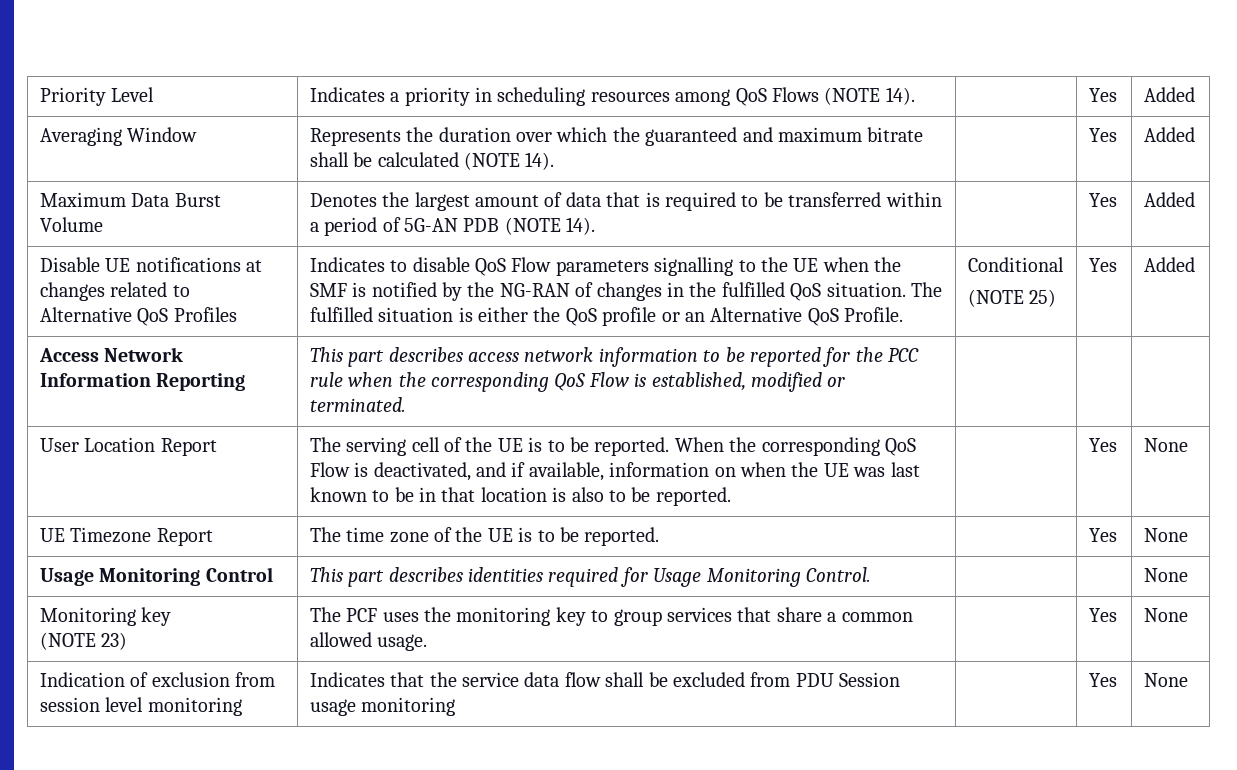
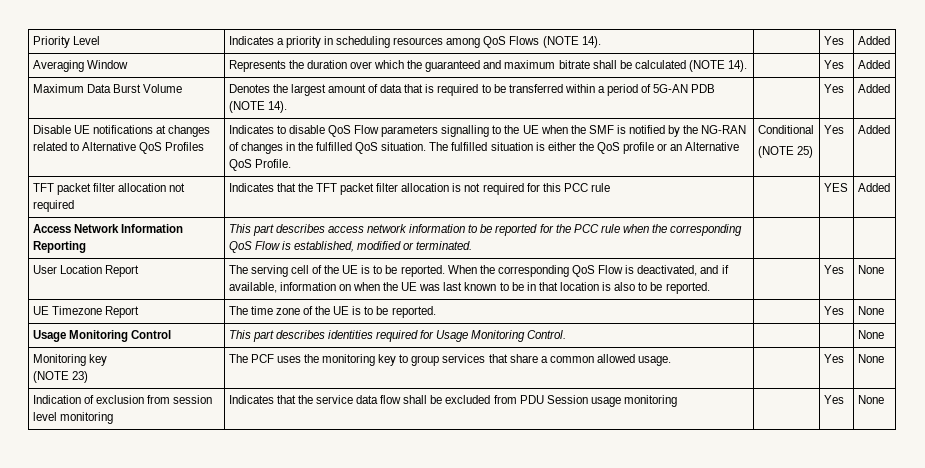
(1195, 264) none -> [32,183,186,195] [32,200,74,212] [228,183,610,195] [823,183,848,192] [857,183,890,192] // TFT packet filter allocation not required | Indicates that the TFT packet filter allocation is not required for this PCC rule | | YES | Added

